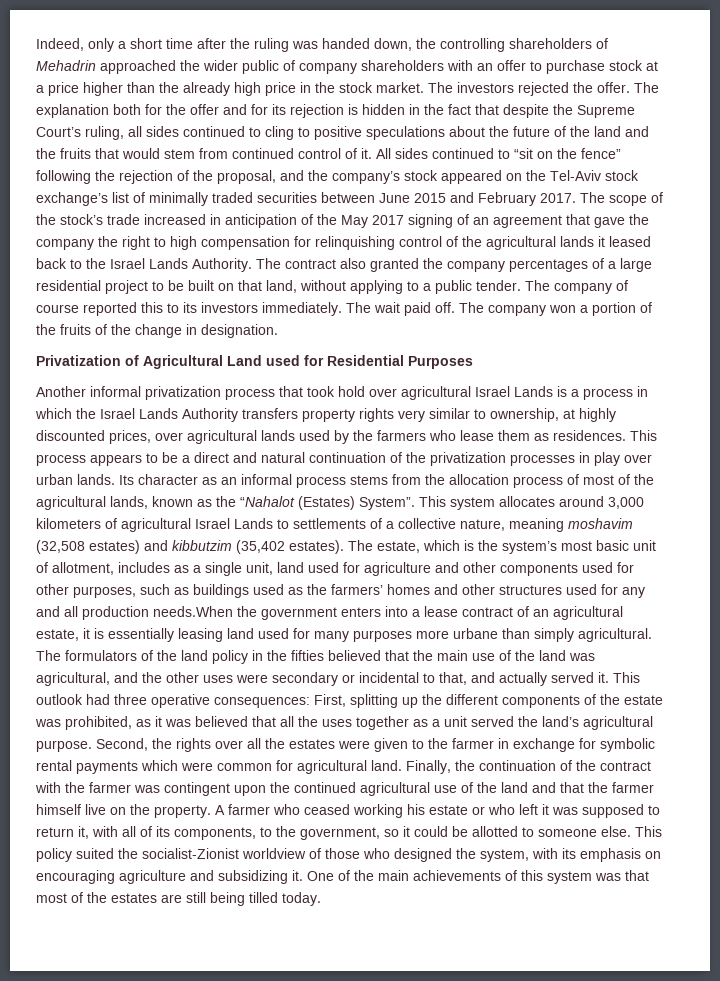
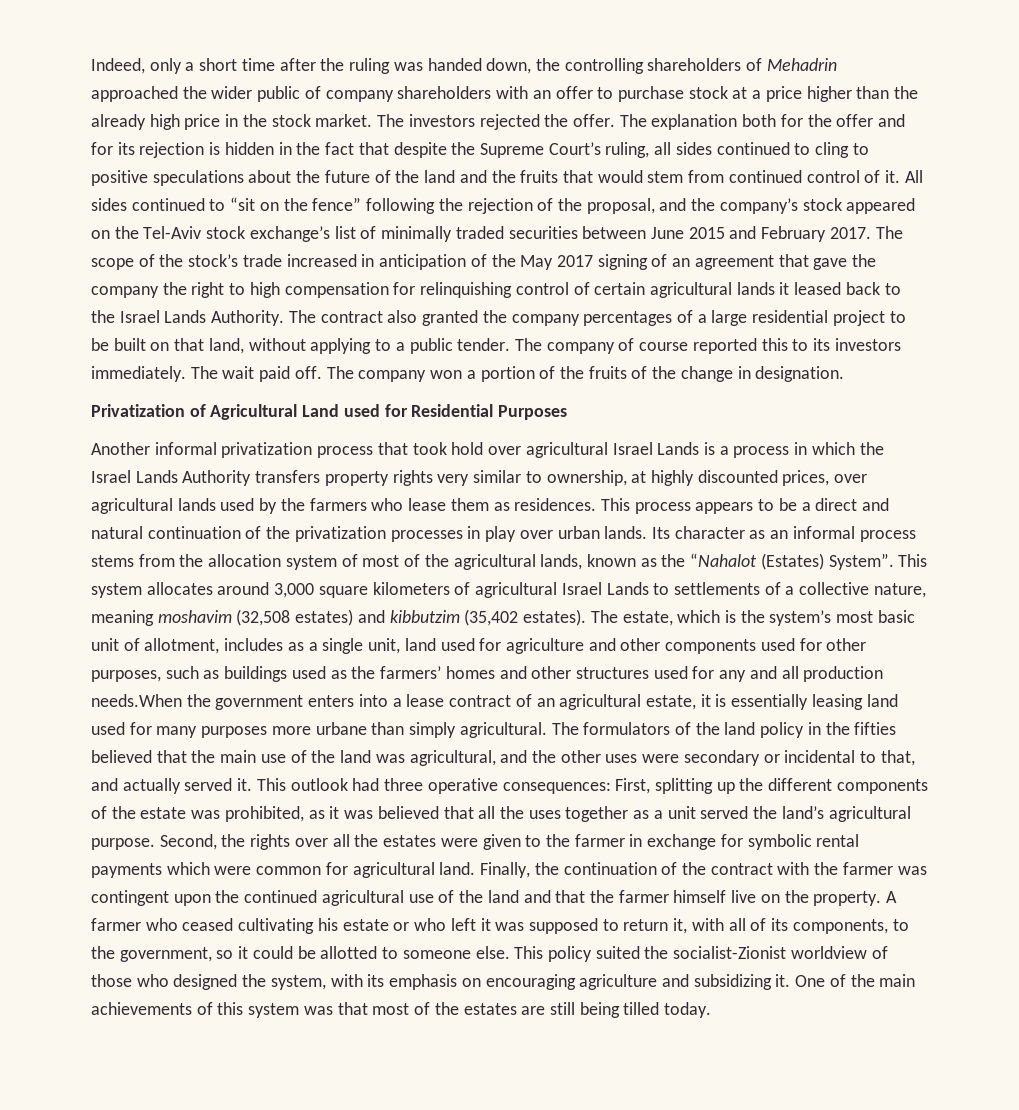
[462,236,482,247] the -> [594,282,646,295] certain
[513,476,563,488] process -> [285,555,337,570] system
(644, 503) none -> [318,586,368,598] square
[353,804,403,818] working -> [238,918,315,934] cultivating

